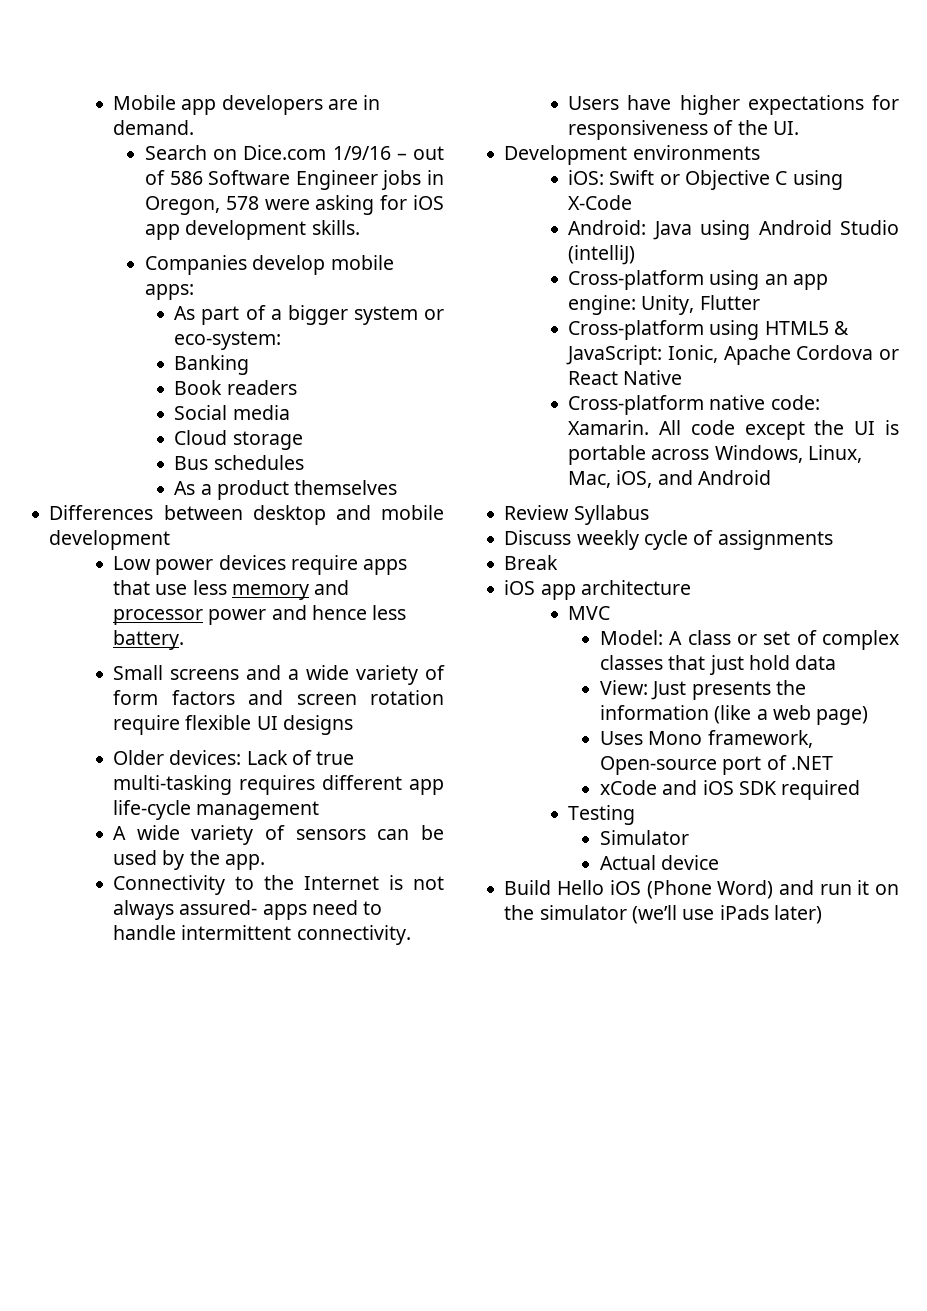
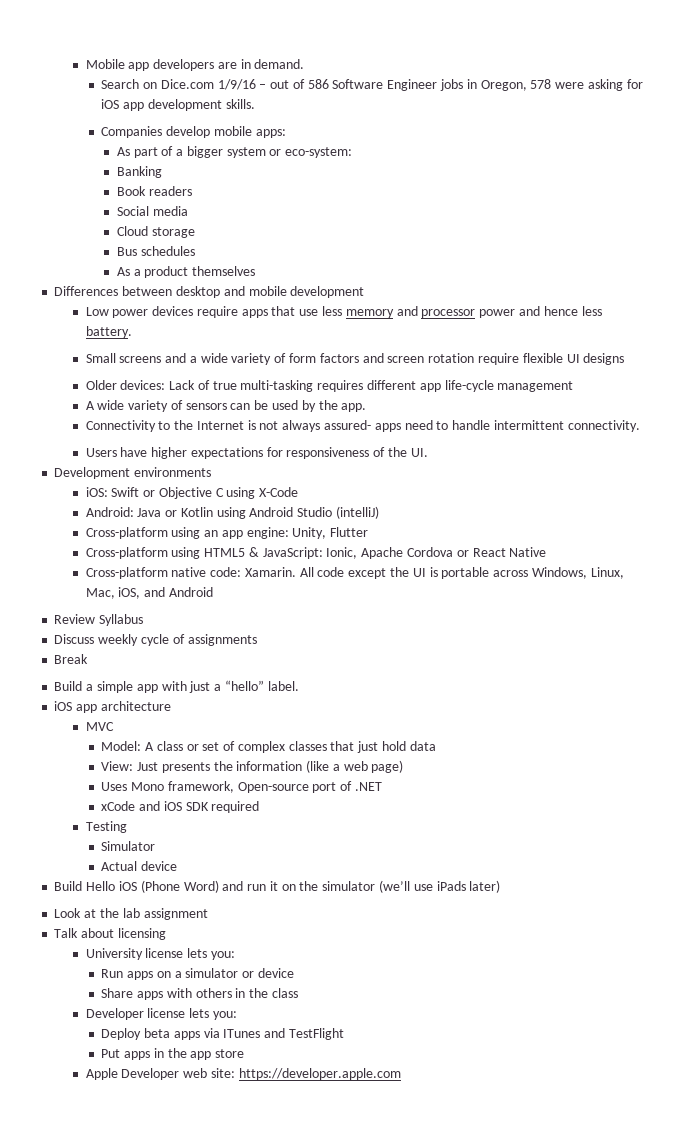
(692, 230) none -> [165,507,213,517] or Kotlin
(559, 562) none -> [54,680,299,693] // Build a simple app with just a “hello” label.
(822, 914) none -> [54,908,208,920] [54,928,166,940] [85,948,235,960] [101,968,294,980] [101,988,298,1000] [85,1008,237,1020] [101,1028,344,1040] [101,1048,245,1060] [85,1068,401,1080] // Look at the lab assignment // Talk about licensing // University license lets you: // Run apps on a simulator or device // Share apps with others in the class // Developer license lets you: // Deploy beta apps via ITunes and TestFlight // Put apps in the app store // Apple Developer web site: https://developer.apple.com

